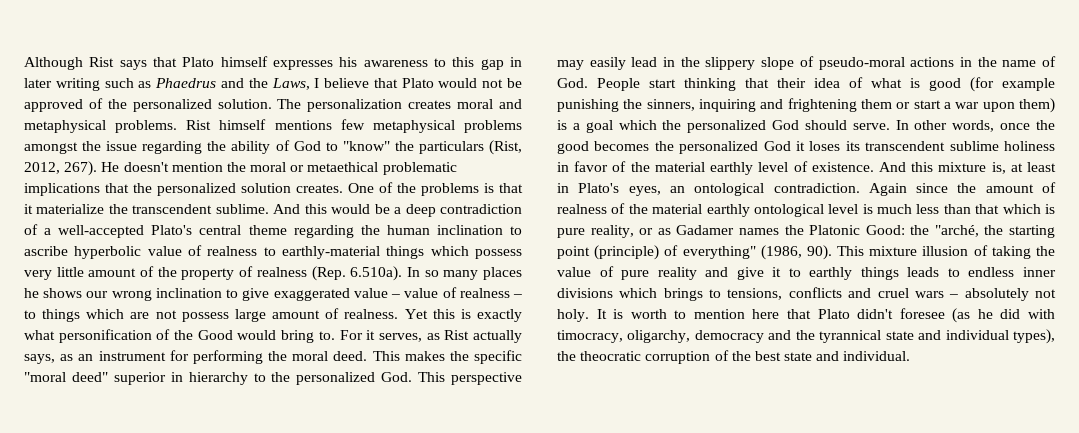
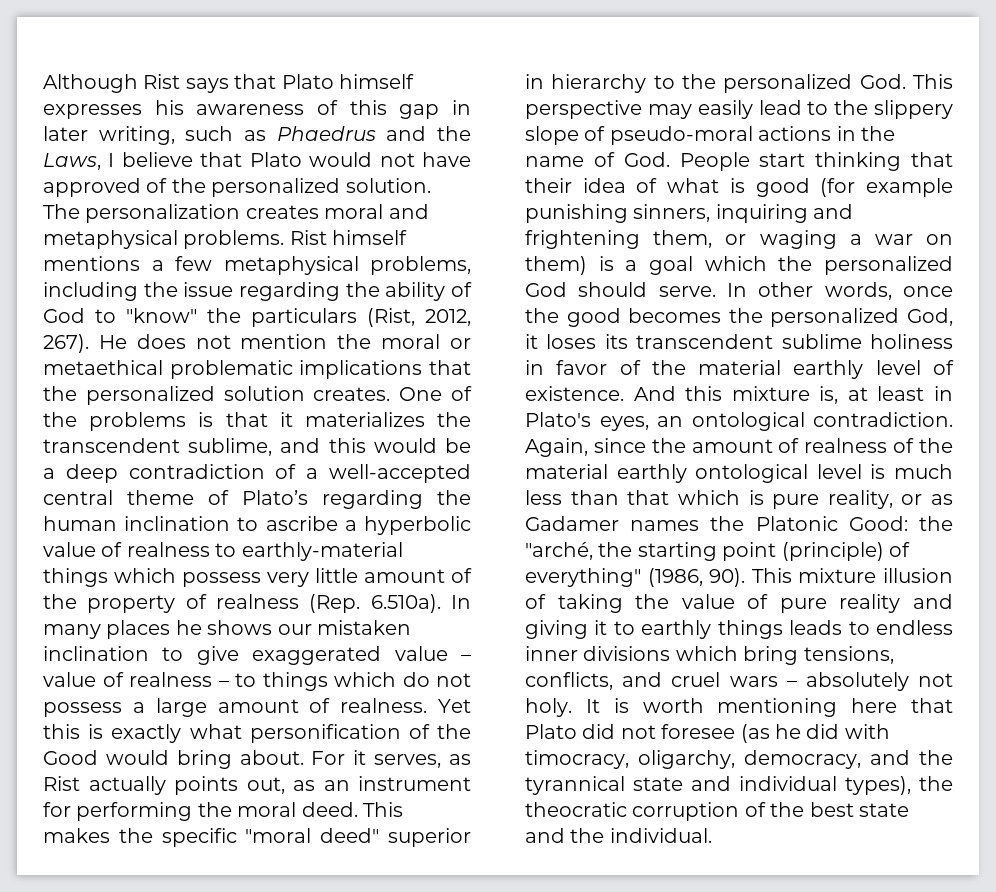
[433,58,446,67] to -> [317,100,339,115] of
[55,78,100,91] writing -> [98,126,175,145] writing,
[506,78,522,88] be -> [422,152,471,167] have
(332, 125) none -> [151,260,164,271] a
[464,120,522,133] [24,142,78,154] problems amongst -> [370,256,471,275] [43,282,138,301] problems, including
[123,162,169,172] doesn't -> [136,334,231,349] does not
[36,204,105,214] materialize -> [304,412,425,427] materializes
[215,204,301,214] sublime. And -> [188,438,321,456] sublime, and
[151,225,193,235] Plato's -> (471, 473) none
(287, 230) none -> [208,490,308,505] of Plato’s
(68, 251) none -> [344,520,357,531] a
[424,270,439,277] so -> (471, 602) none
[111,290,152,301] wrong -> [317,620,411,635] mistaken
[130,312,150,319] are -> [402,672,430,687] do
(229, 317) none -> [132,702,145,713] a
[318,331,335,340] to. -> [239,750,304,765] about.
[24,354,55,364] says, -> [174,776,285,795] points out,
[663,57,676,67] in -> [807,101,829,115] to
[623,99,643,109] the -> (628, 213) none
[861,99,941,109] them or start -> [653,230,837,249] them, or waging
[982,102,1015,112] upon -> [926,234,954,245] on
[763,141,791,151] God -> [907,308,953,326] God,
[868,183,907,196] Again -> [525,438,588,457] Again,
[736,267,764,280] give -> [525,620,588,639] giving
[663,287,842,301] brings to tensions, conflicts -> [743,646,894,665] [525,672,613,690] bring tensions, conflicts,
[674,309,745,319] to mention -> [717,698,838,717] mentioning
[857,309,894,319] didn't -> [582,724,656,739] did not
[694,330,764,343] democracy -> [744,750,861,769] democracy,
(840, 356) none -> [570,828,605,843] the

